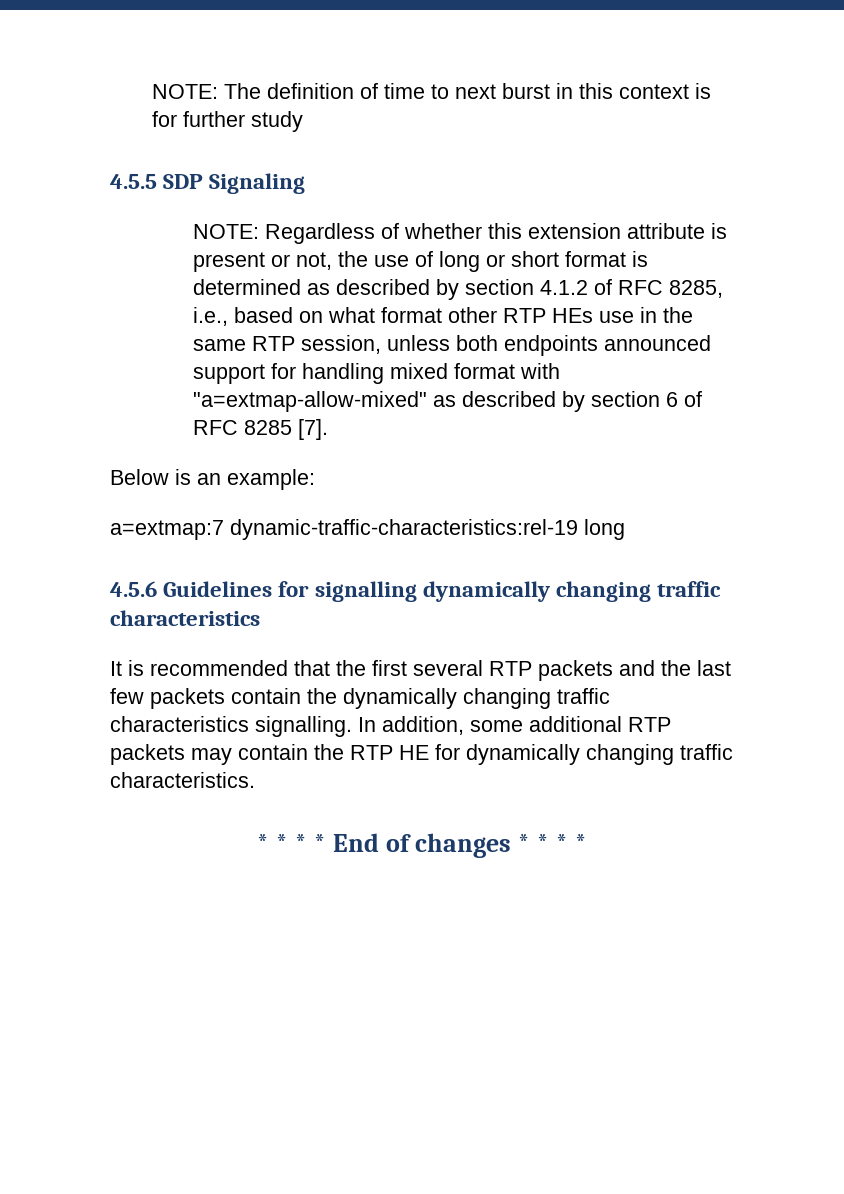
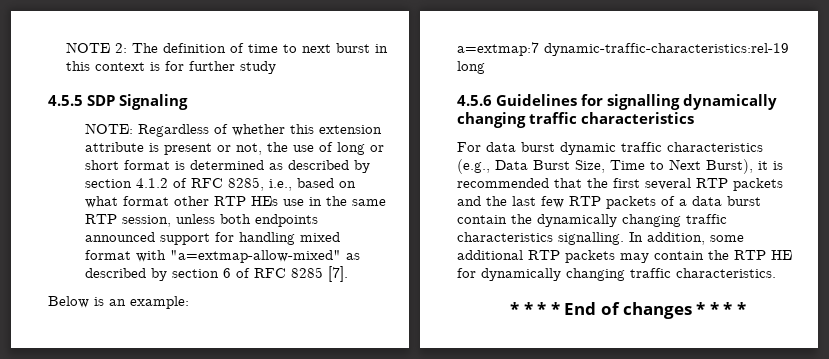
[151,84,218,99] NOTE: -> [66,42,128,53] NOTE 2:
[110,661,122,676] It -> [457,142,763,155] [457,159,768,174] For data burst dynamic traffic characteristics (e.g., Data Burst Size, Time to Next Burst), it
[150,688,225,709] packets -> [569,196,761,209] RTP packets of a data burst

